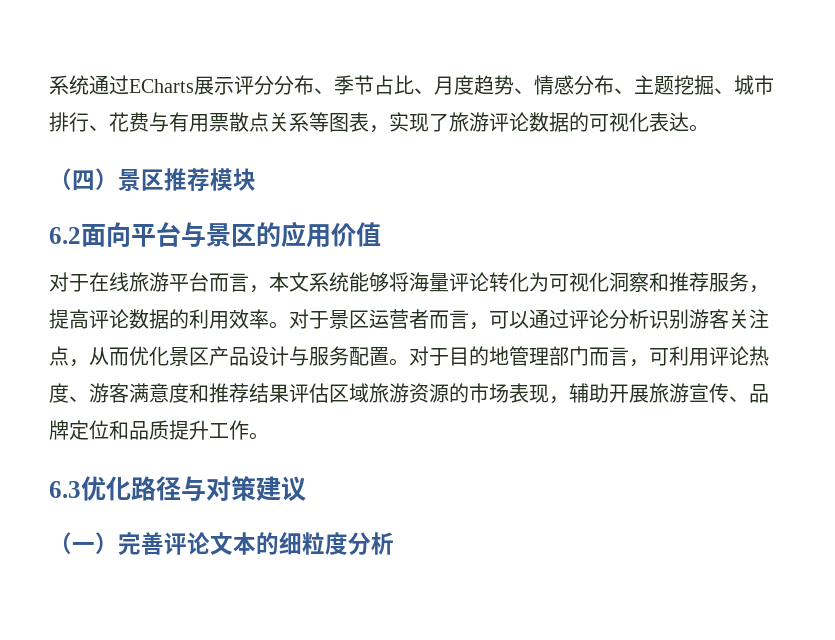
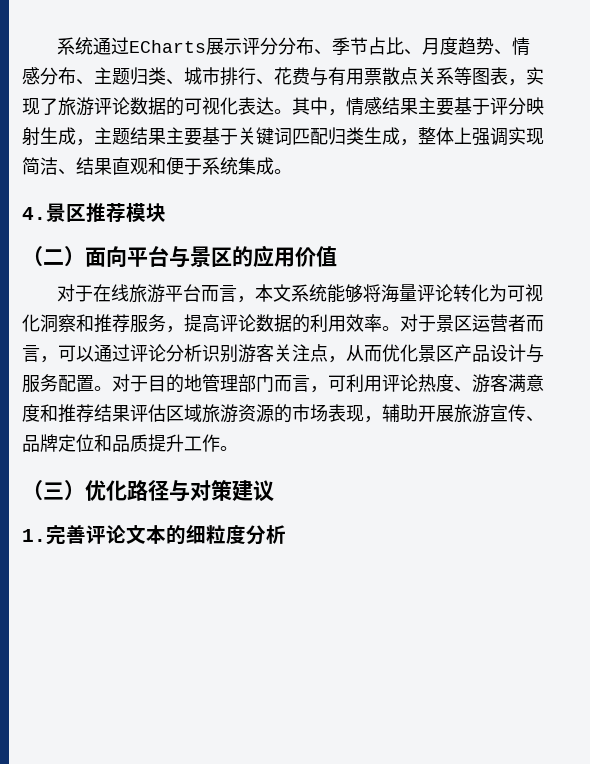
[674,75,714,95] 挖掘 -> [130,67,166,85] 归类
[49,168,118,191] // （四） -> [292,97,544,116] [22,127,544,146] [22,157,292,175] [22,207,46,220] 其中，情感结果主要基于评分映射生成，主题结果主要基于关键词匹配归类生成，整体上强调实现简洁、结果直观和便于系统集成。 // 4.
[49,227,81,244] 6.2 -> [22,246,85,267] （二）
[49,481,81,498] 6.3 -> [22,480,85,501] （三）
[49,532,118,554] （一） -> [22,529,46,542] 1.

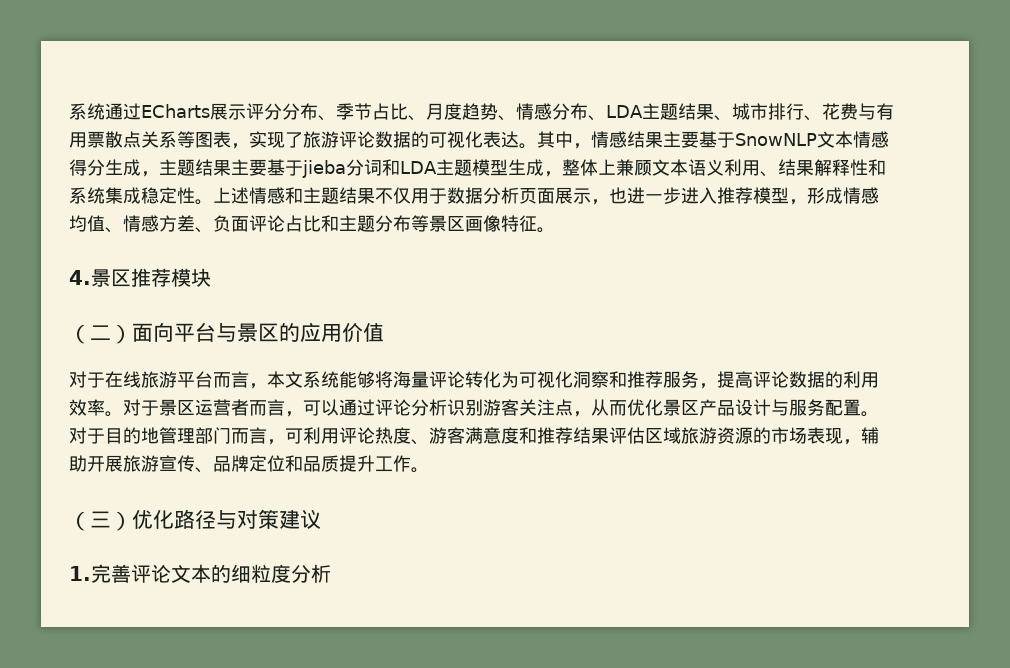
[94,67,166,85] 主题归类 -> [606,103,714,120] LDA主题结果
[490,97,544,115] [22,127,40,146] 评分映射 -> [735,131,889,148] [69,159,105,176] SnowNLP文本情感得分
[238,127,544,146] [22,157,274,175] 关键词匹配归类生成，整体上强调实现简洁、结果直观和便于系统集成 -> [302,159,886,178] [69,187,879,205] [69,215,537,233] jieba分词和LDA主题模型生成，整体上兼顾文本语义利用、结果解释性和系统集成稳定性。上述情感和主题结果不仅用于数据分析页面展示，也进一步进入推荐模型，形成情感均值、情感方差、负面评论占比和主题分布等景区画像特征

